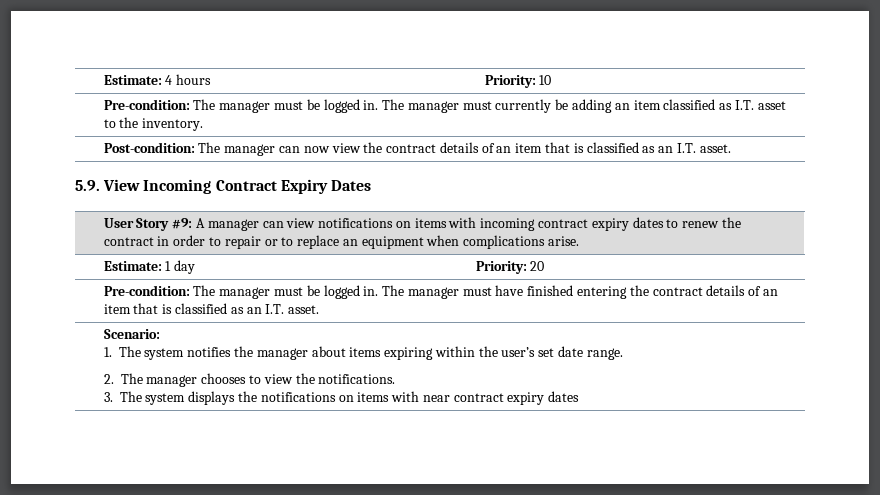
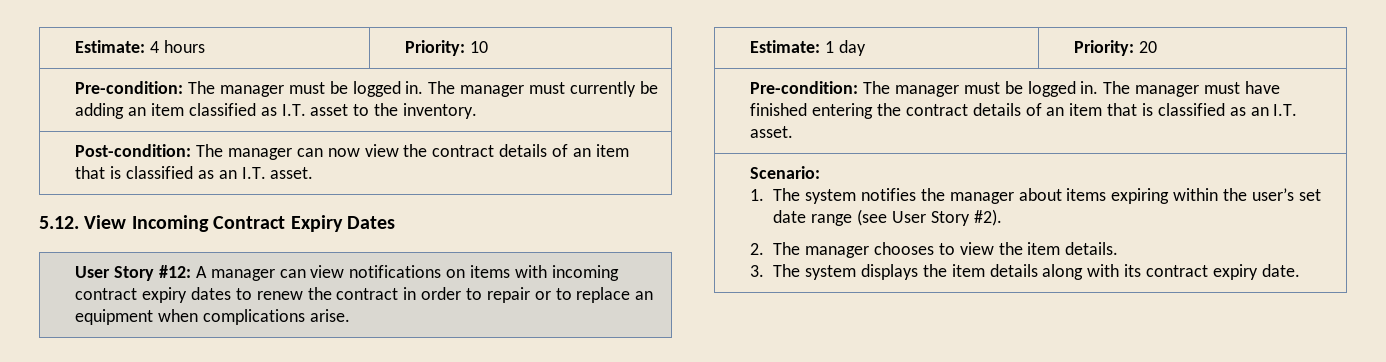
[75,180,100,191] 5.9. -> [39,216,79,229] 5.12.
[172,218,193,229] #9: -> [158,265,191,278] #12:
[586,348,623,360] range. -> [811,209,1002,226] range (see User Story #2).
[318,374,396,384] notifications. -> [1027,242,1119,255] item details.
[260,391,580,405] notifications on items with near contract expiry dates -> [951,264,1300,280] item details along with its contract expiry date.

